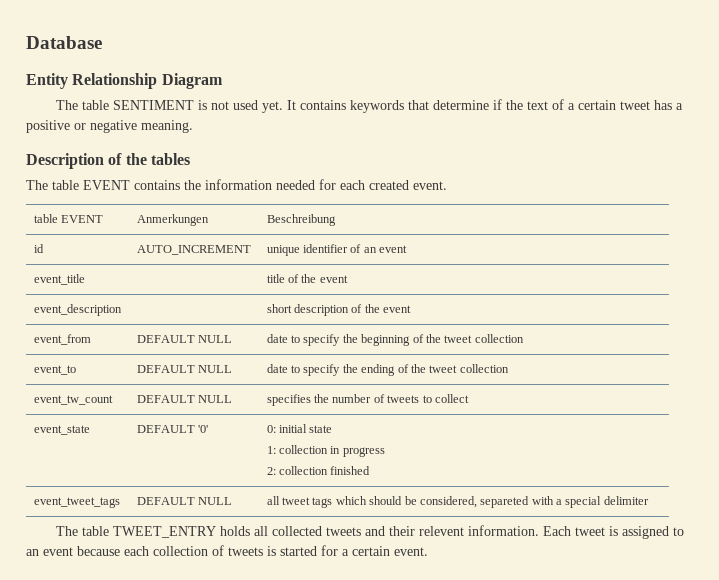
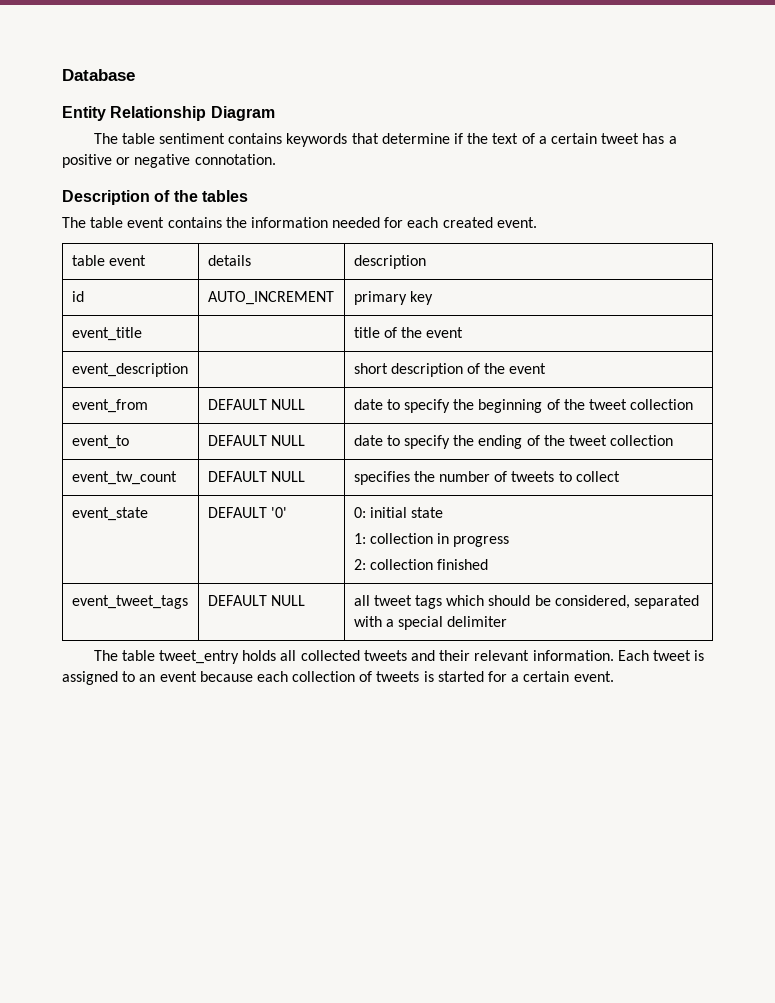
[112,100,296,113] SENTIMENT is not used yet. It -> [159,133,226,144] sentiment
[141,120,193,133] meaning. -> [194,154,276,165] connotation.
[83,180,130,190] EVENT -> [127,217,165,228] event
[61,215,104,223] [136,214,209,226] [266,214,336,226] EVENT | Anmerkungen | Beschreibung -> [108,255,146,266] [207,255,251,266] [353,255,426,269] event | details | description
[266,244,408,256] unique identifier of an event -> [353,291,433,305] primary key
[480,496,530,508] separeted -> [633,595,699,609] separated
[112,526,216,538] TWEET_ENTRY -> [159,650,240,664] tweet_entry
[418,526,464,536] relevent -> [474,650,530,661] relevant

